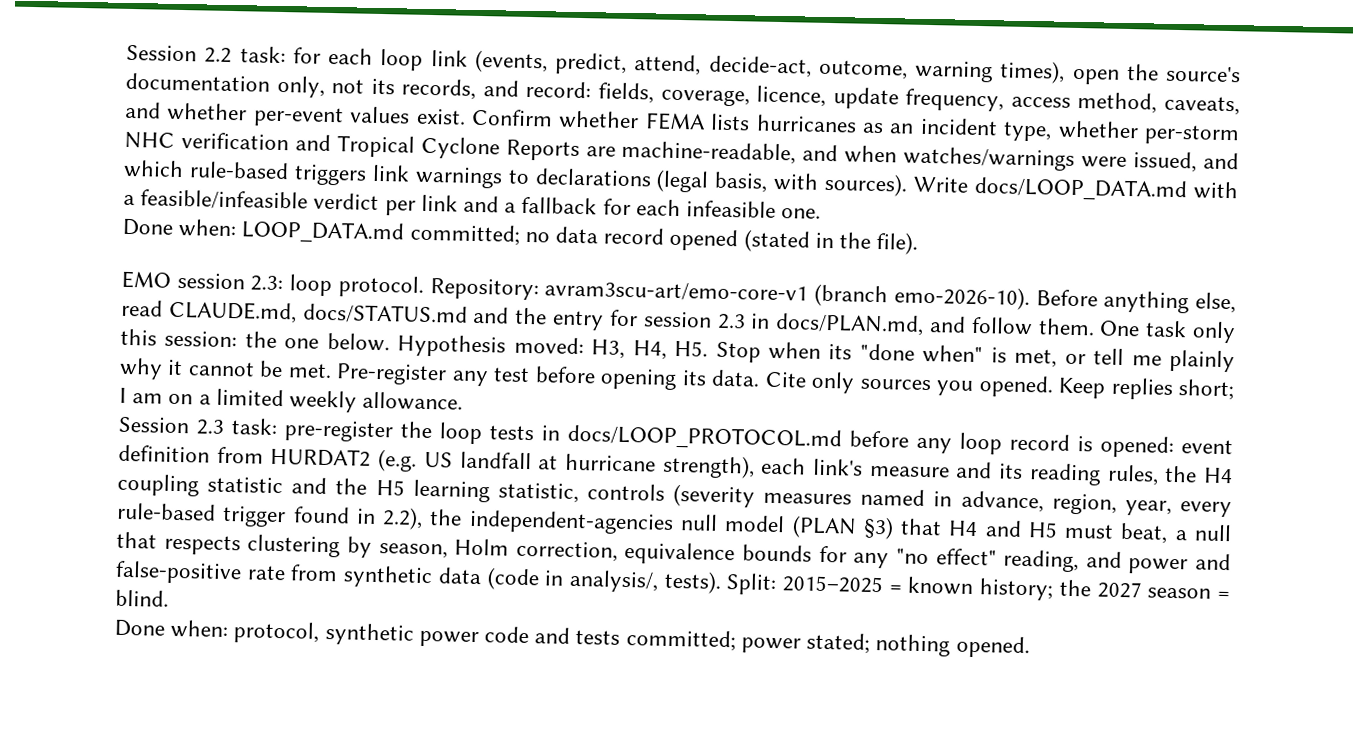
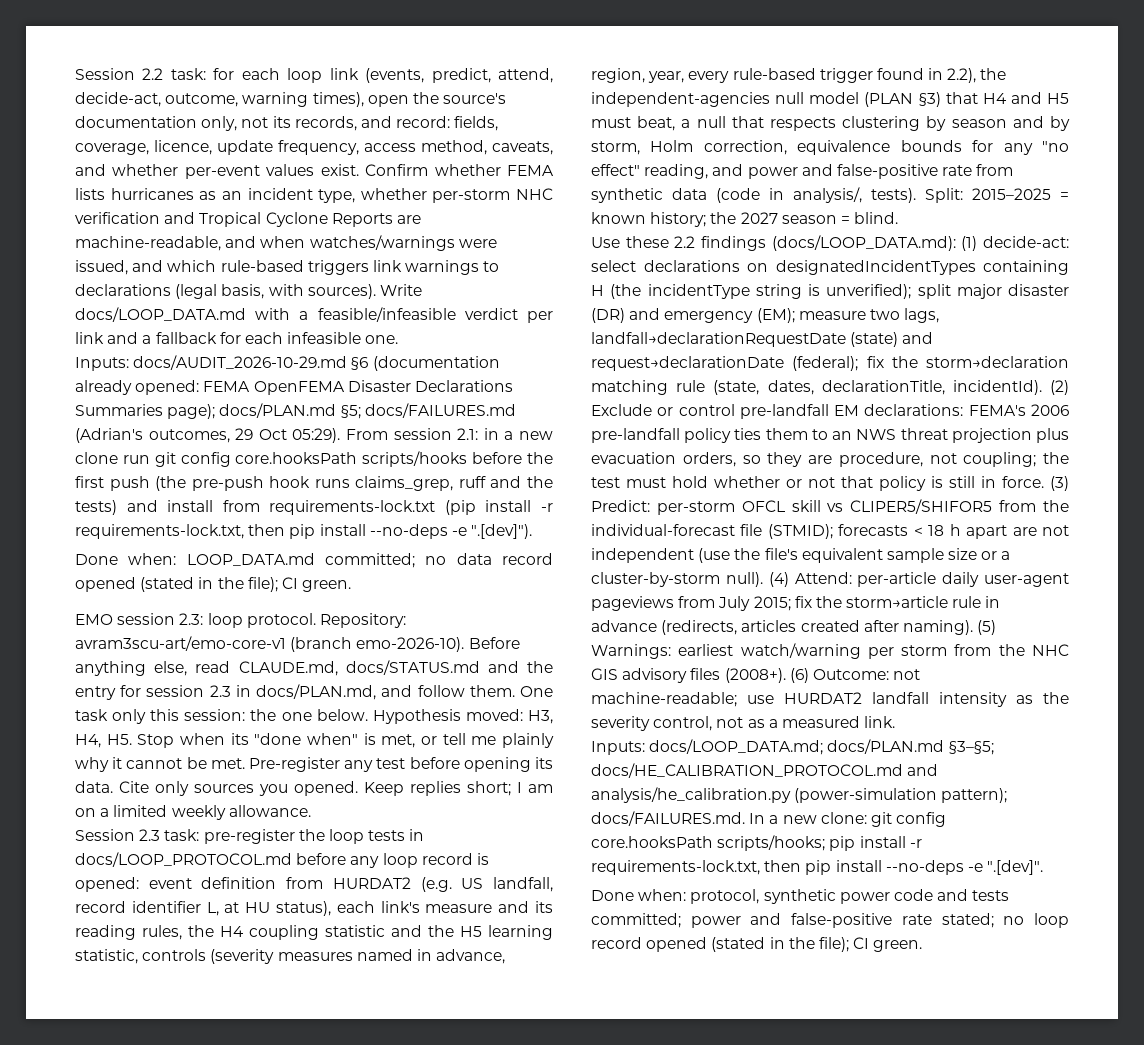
(822, 213) none -> [75,355,500,371] [75,380,513,395] [75,403,516,419] [75,428,554,443] [75,451,553,467] [75,476,553,491] [75,500,553,515] [75,524,533,539] // Inputs: docs/AUDIT_2026-10-29.md §6 (documentation already opened: FEMA OpenFEMA Disaster Declarations Summaries page); docs/PLAN.md §5; docs/FAILURES.md (Adrian's outcomes, 29 Oct 05:29). From session 2.1: in a new clone run git config core.hooksPath scripts/hooks before the first push (the pre-push hook runs claims_grep, ruff and the tests) and install from requirements-lock.txt (pip install -r requirements-lock.txt, then pip install --no-deps -e ".[dev]").
[876,231,919,255] file). -> [247,577,352,592] file); CI green.
[459,451,755,479] landfall at hurricane strength), -> [493,877,553,892] [75,901,331,916] landfall, record identifier L, at HU status),
[378,543,448,559] season, -> [951,116,1070,131] [591,141,640,155] season and by storm,
(169, 598) none -> [591,235,1069,251] [591,260,1069,275] [591,284,1069,299] [591,308,940,323] [591,332,934,347] [591,356,1069,371] [591,380,1069,395] [591,404,1069,419] [591,428,1069,443] [591,452,1069,467] [591,476,1069,491] [591,499,1069,515] [591,524,1069,539] [591,548,1011,563] [591,572,1069,587] [591,596,1001,611] [591,620,997,635] [591,643,1069,659] [591,668,921,683] [591,692,1069,707] [591,716,896,731] [591,739,994,755] [591,763,939,778] [591,787,1008,803] [591,811,947,827] [591,835,922,851] [591,860,1044,875] // Use these 2.2 findings (docs/LOOP_DATA.md): (1) decide-act: select declarations on designatedIncidentTypes containing H (the incidentType string is unverified); split major disaster (DR) and emergency (EM); measure two lags, landfall→declarationRequestDate (state) and request→declarationDate (federal); fix the storm→declaration matching rule (state, dates, declarationTitle, incidentId). (2) Exclude or control pre-landfall EM declarations: FEMA's 2006 pre-landfall policy ties them to an NWS threat projection plus evacuation orders, so they are procedure, not coupling; the test must hold whether or not that policy is still in force. (3) Predict: per-storm OFCL skill vs CLIPER5/SHIFOR5 from the individual-forecast file (STMID); forecasts < 18 h apart are not independent (use the file's equivalent sample size or a cluster-by-storm null). (4) Attend: per-article daily user-agent pageviews from July 2015; fix the storm→article rule in advance (redirects, articles created after naming). (5) Warnings: earliest watch/warning per storm from the NHC GIS advisory files (2008+). (6) Outcome: not machine-readable; use HURDAT2 landfall intensity as the severity control, not as a measured link. // Inputs: docs/LOOP_DATA.md; docs/PLAN.md §3–§5; docs/HE_CALIBRATION_PROTOCOL.md and analysis/he_calibration.py (power-simulation pattern); docs/FAILURES.md. In a new clone: git config core.hooksPath scripts/hooks; pip install -r requirements-lock.txt, then pip install --no-deps -e ".[dev]".
[806,632,1030,659] stated; nothing opened. -> [750,913,1069,928] [591,937,923,952] and false-positive rate stated; no loop record opened (stated in the file); CI green.

